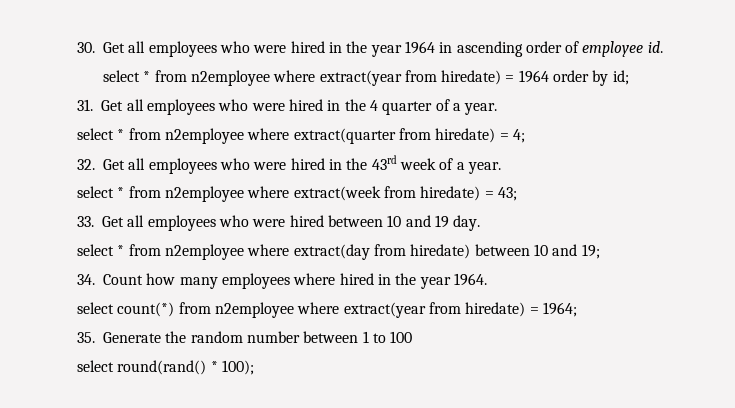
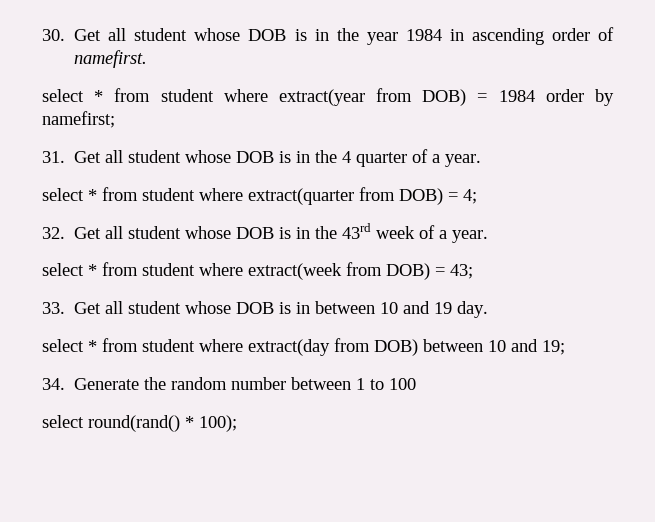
[148,41,435,57] employees who were hired in the year 1964 -> [134,28,442,45] student whose DOB is in the year 1984
[582,41,663,57] [102,70,549,86] employee id. // select * from n2employee where extract(year from hiredate) = 1964 -> [74,50,148,68] [42,88,535,106] namefirst. // select * from student where extract(year from DOB) = 1984
[612,70,629,85] id; -> [42,111,115,128] namefirst;
[146,99,323,115] employees who were hired -> [128,150,292,163] student whose DOB is
[164,128,244,144] n2employee -> [142,188,195,201] student
[435,128,496,143] hiredate) -> [399,188,443,205] DOB)
[148,158,325,174] employees who were hired -> [128,226,292,239] student whose DOB is
[164,186,244,202] n2employee -> [142,263,195,276] student
[420,186,481,201] hiredate) -> [386,263,430,280] DOB)
[147,215,324,231] employees who were hired -> [128,301,311,314] student whose DOB is in
[164,244,244,260] n2employee -> [142,339,195,352] student
[410,244,471,259] hiredate) -> [374,339,418,356] DOB)
[103,273,487,289] [77,302,577,318] [77,332,95,343] Count how many employees where hired in the year 1964. // select count(*) from n2employee where extract(year from hiredate) = 1964; // 35. -> (65, 384) none

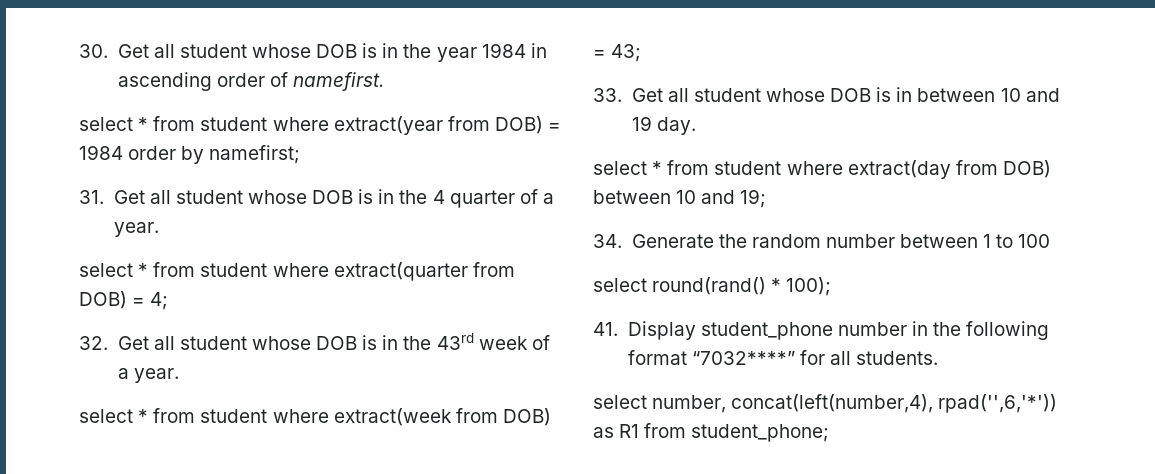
(237, 423) none -> [593,321,1050,340] [627,350,939,365] [593,394,1058,413] [593,423,830,442] // 41. Display student_phone number in the following format “7032****” for all students. // select number, concat(left(number,4), rpad('',6,'*')) as R1 from student_phone;

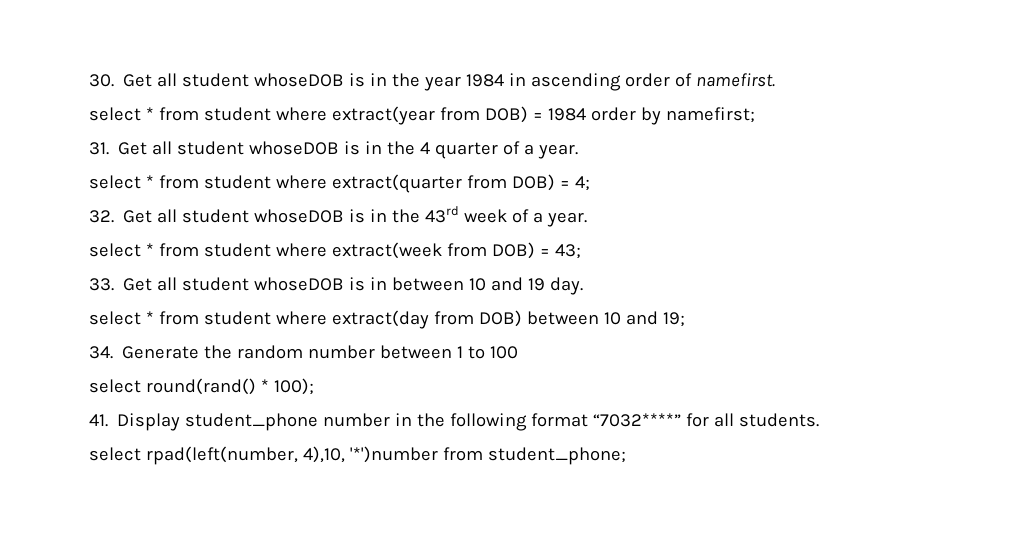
[251,44,358,58] whose DOB -> [254,73,345,87] whoseDOB
[247,190,354,204] whose DOB -> [249,141,340,155] whoseDOB
[251,336,358,350] whose DOB -> [254,209,345,223] whoseDOB
[765,88,872,102] whose DOB -> [254,277,345,291] whoseDOB
[652,394,1058,413] [593,424,640,438] number, concat(left(number,4), rpad('',6,'*')) as R1 -> [145,446,438,465] rpad(left(number, 4),10, '*')number

